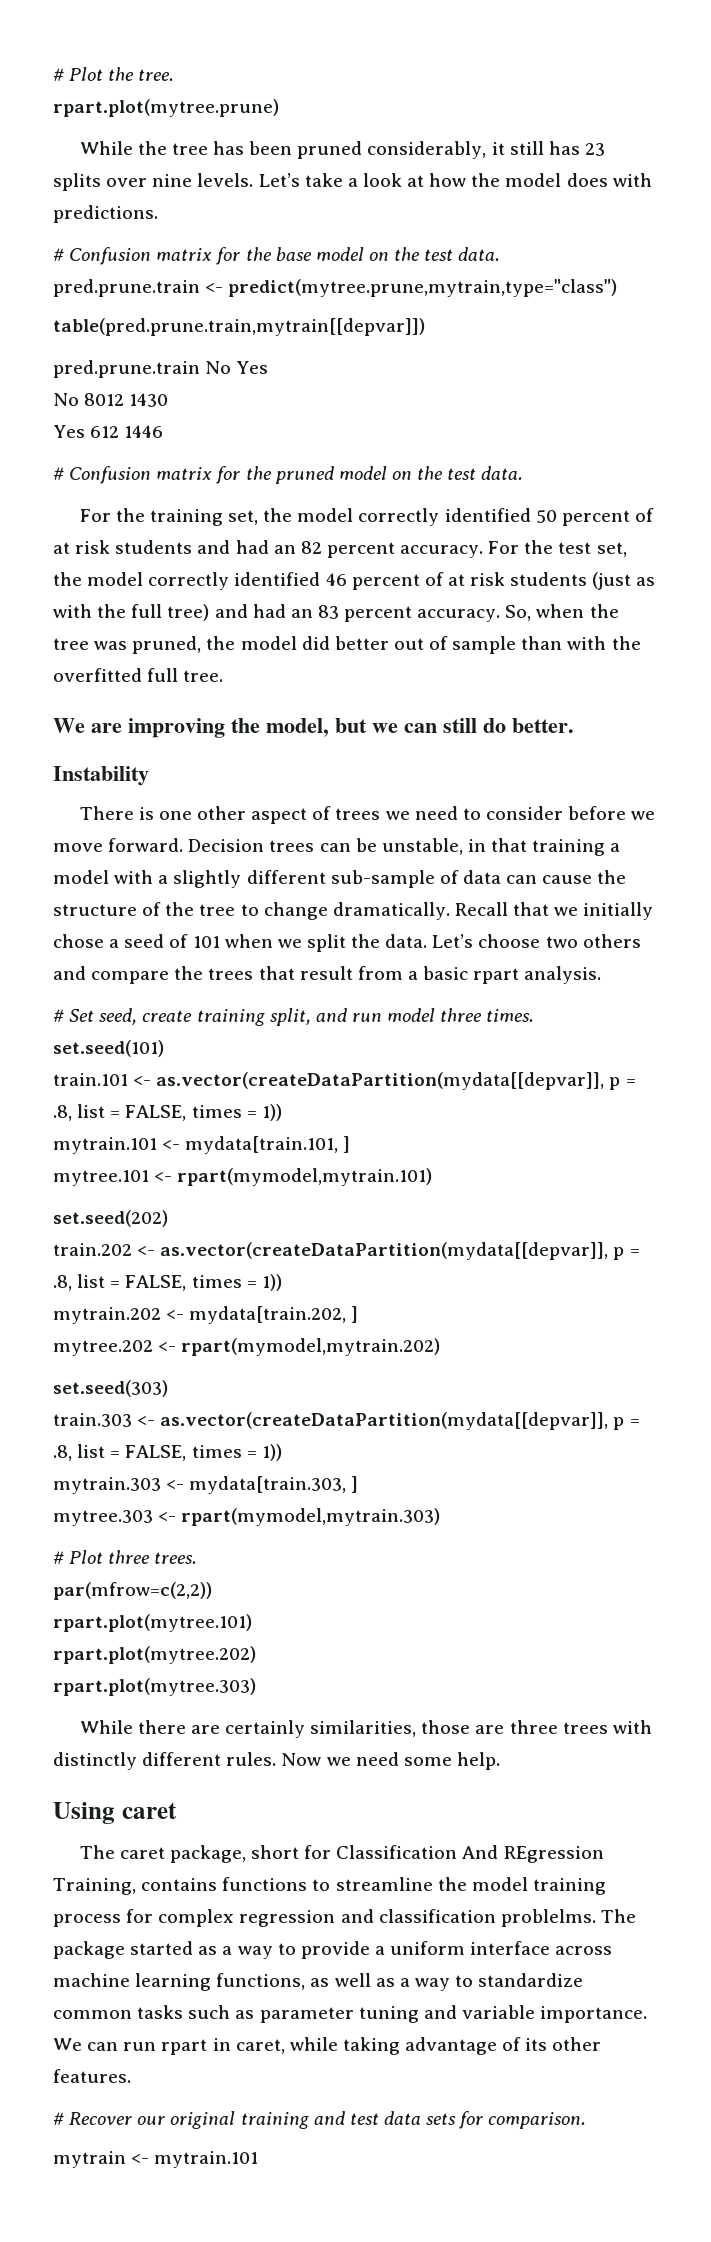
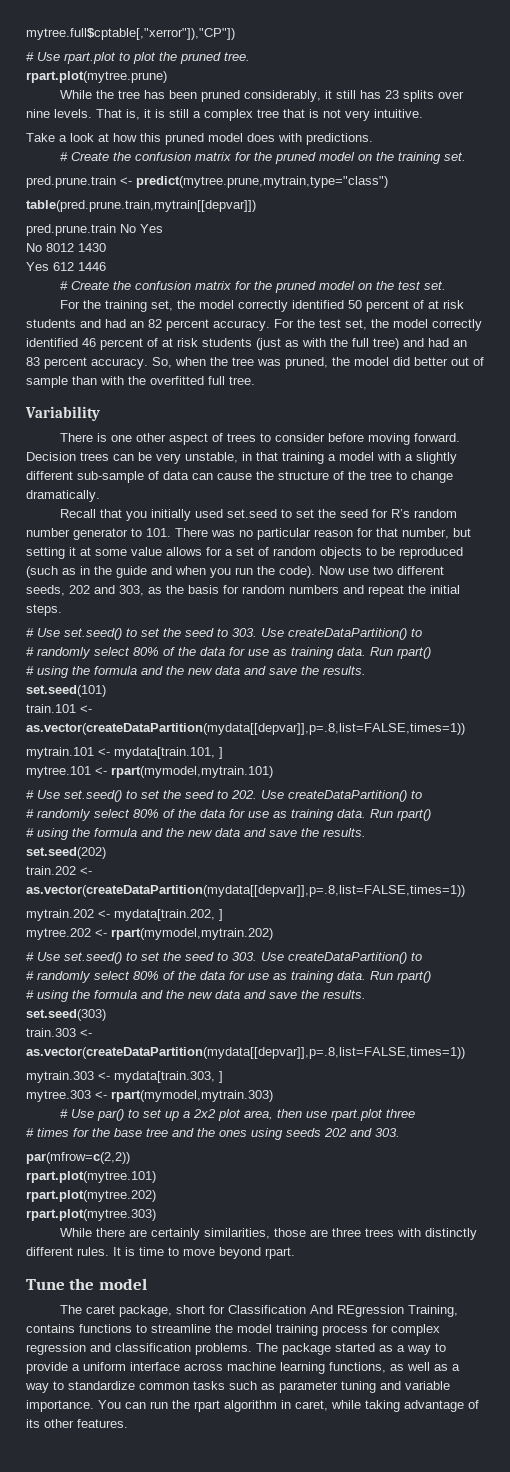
[53,67,135,81] # Plot the -> [26,28,235,40] [26,52,221,64] mytree.full$cptable[,"xerror"]),"CP"]) // # Use rpart.plot to plot the pruned
[258,173,343,187] Let’s take -> [96,109,423,121] [26,133,55,142] That is, it is still a complex tree that is not very intuitive. // Take
[471,173,501,187] the -> [140,133,204,145] this pruned
[69,247,501,265] Confusion matrix for the base model on the test data. -> [70,152,466,164] Create the confusion matrix for the pruned model on the training set.
[69,466,152,484] Confusion -> [70,281,191,290] Create the confusion
[481,466,524,480] data. -> [423,281,446,290] set.
[53,718,574,738] [53,766,149,786] We are improving the model, but we can still do better. // Instability -> [25,406,100,421] Variability
[385,806,458,820] we need -> (256, 437) none
[631,811,656,820] [53,843,103,852] we move -> [367,433,410,445] moving
(377, 845) none -> [156,453,181,464] very
(450, 911) none -> (100, 496) //
[554,902,654,920] [53,934,641,952] [53,966,602,984] [53,1008,535,1026] [53,1040,164,1057] [53,1072,636,1090] [53,1104,282,1121] we initially chose a seed of 101 when we split the data. Let’s choose two others and compare the trees that result from a basic rpart analysis. // # Set seed, create training split, and run model three times. // set.seed(101) // train.101 <- as.vector(createDataPartition(mydata[[depvar]], p = .8, list = FALSE, times = 1)) -> [125,509,457,521] [26,528,471,540] [26,547,463,559] [26,566,444,578] [26,585,460,597] [26,604,62,616] [26,628,422,640] [26,647,431,659] [26,666,366,678] [26,685,106,697] [26,704,92,713] [26,723,465,735] you initially used set.seed to set the seed for R’s random number generator to 101. There was no particular reason for that number, but setting it at some value allows for a set of random objects to be reproduced (such as in the guide and when you run the code). Now use two different seeds, 202 and 303, as the basis for random numbers and repeat the initial steps. // # Use set.seed() to set the seed to 303. Use createDataPartition() to // # randomly select 80% of the data for use as training data. Run rpart() // # using the formula and the new data and save the results. // set.seed(101) // train.101 <- as.vector(createDataPartition(mydata[[depvar]],p=.8,list=FALSE,times=1))
[53,1210,168,1227] [53,1242,640,1260] [53,1274,282,1291] set.seed(202) // train.202 <- as.vector(createDataPartition(mydata[[depvar]], p = .8, list = FALSE, times = 1)) -> [26,790,422,802] [26,809,431,821] [26,828,366,840] [26,847,106,859] [26,866,92,875] [26,885,465,897] # Use set.seed() to set the seed to 202. Use createDataPartition() to // # randomly select 80% of the data for use as training data. Run rpart() // # using the formula and the new data and save the results. // set.seed(202) // train.202 <- as.vector(createDataPartition(mydata[[depvar]],p=.8,list=FALSE,times=1))
[53,1380,168,1397] [53,1412,640,1430] [53,1444,282,1461] set.seed(303) // train.303 <- as.vector(createDataPartition(mydata[[depvar]], p = .8, list = FALSE, times = 1)) -> [26,952,422,964] [26,971,431,983] [26,990,366,1002] [26,1009,106,1021] [26,1028,92,1037] [26,1047,465,1059] # Use set.seed() to set the seed to 303. Use createDataPartition() to // # randomly select 80% of the data for use as training data. Run rpart() // # using the formula and the new data and save the results. // set.seed(303) // train.303 <- as.vector(createDataPartition(mydata[[depvar]],p=.8,list=FALSE,times=1))
[69,1550,198,1564] Plot three trees. -> [70,1109,415,1121] [26,1128,400,1140] Use par() to set up a 2x2 plot area, then use rpart.plot three // # times for the base tree and the ones using seeds 202 and 303.
[281,1752,500,1770] [53,1802,177,1824] Now we need some help. // Using caret -> [113,1247,295,1259] [26,1278,147,1290] It is time to move beyond rpart. // Tune the model
[500,1909,596,1927] problelms. -> [195,1343,252,1355] problems.
[53,2038,82,2051] We -> [98,1400,121,1409] You
[161,2039,208,2055] rpart -> [172,1400,277,1412] the rpart algorithm
[53,2111,587,2129] [53,2151,259,2168] // # Recover our original training and test data sets for comparison. // mytrain <- mytrain.101 -> (128, 1423) none

